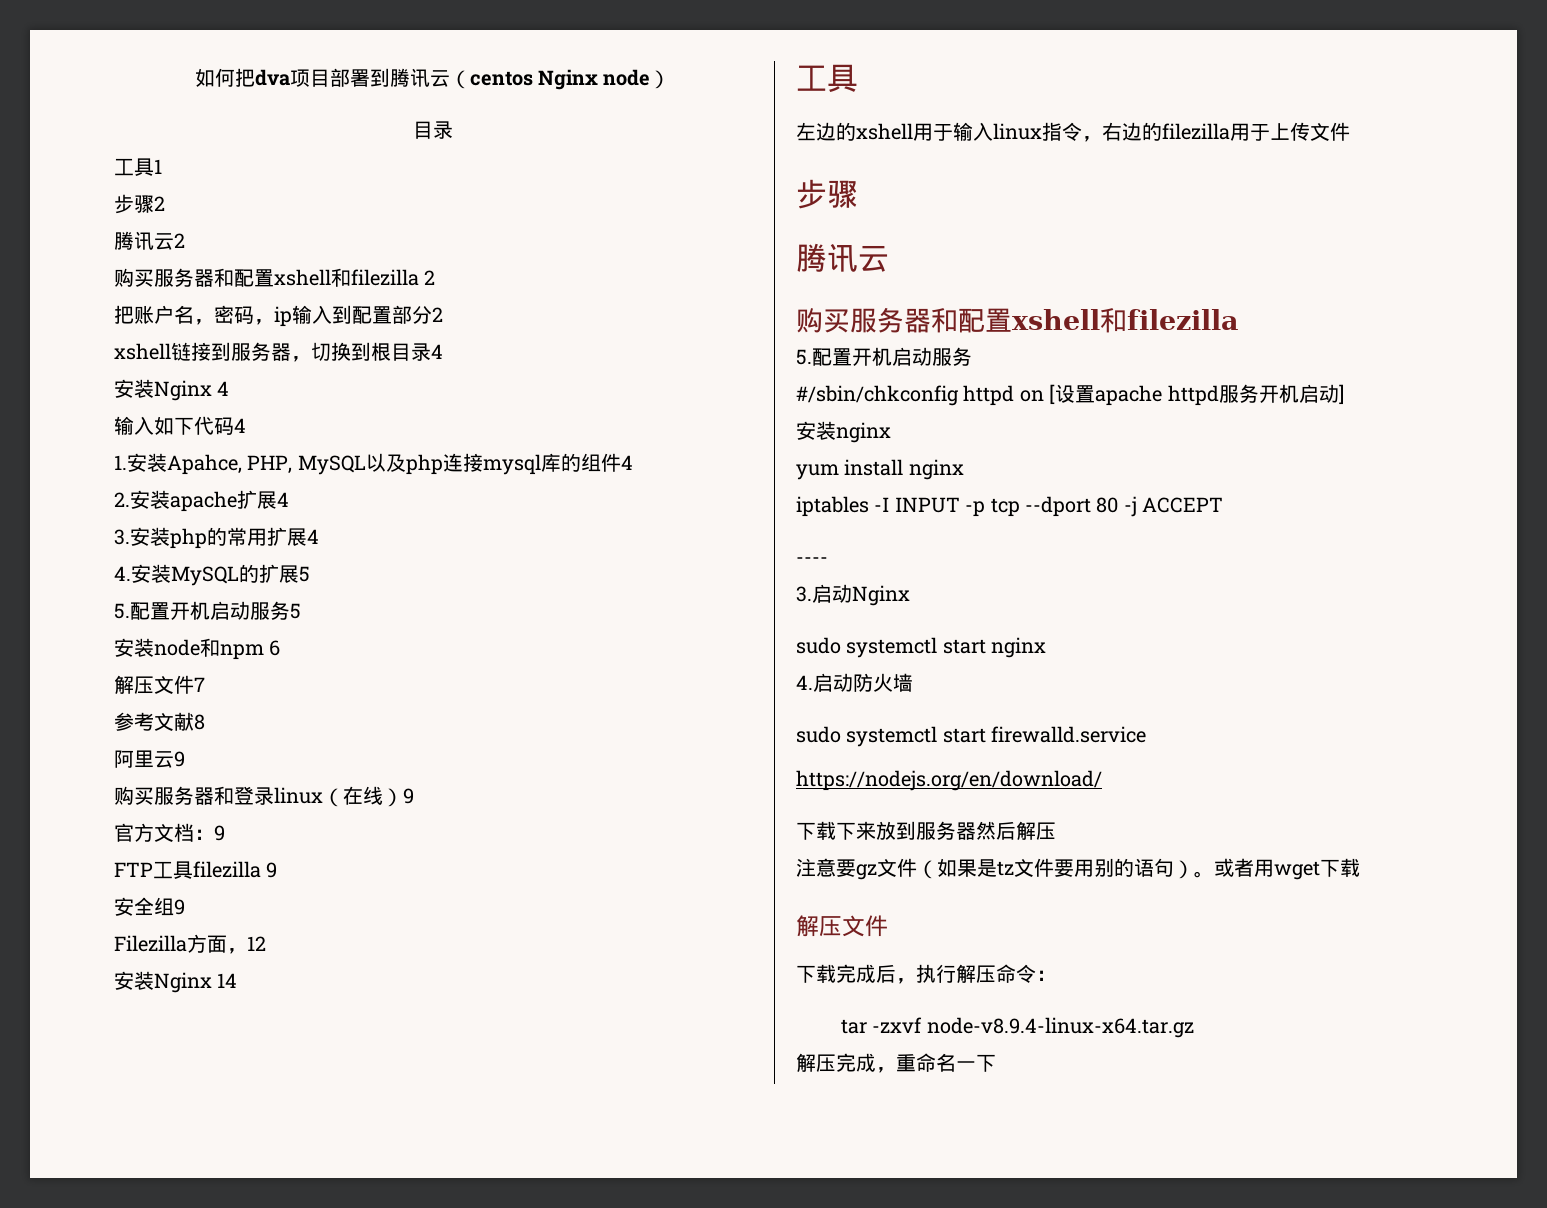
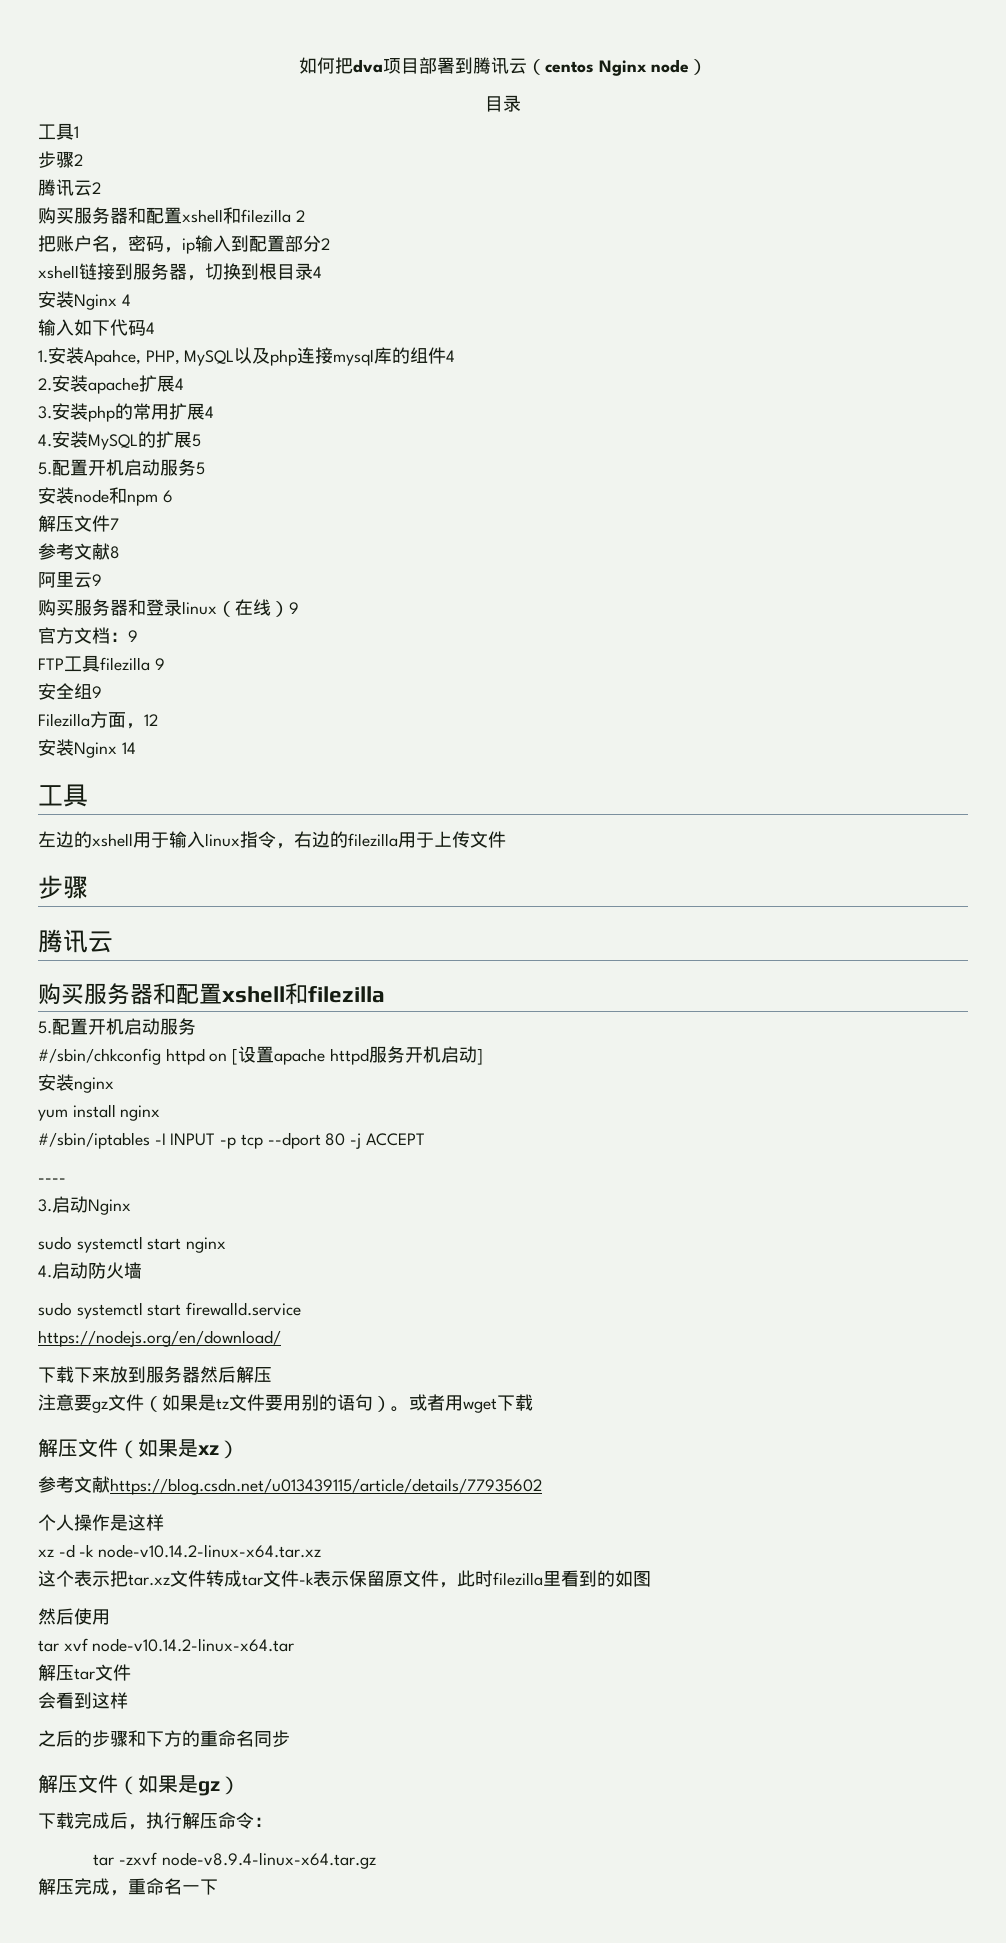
[796,496,869,517] iptables -> [38,1132,150,1149] #/sbin/iptables
(888, 926) none -> [118,1438,239,1459] [38,1476,542,1495] [38,1514,164,1531] [38,1544,322,1558] [38,1570,651,1588] [38,1608,110,1625] [38,1638,295,1652] [38,1664,131,1681] [38,1692,128,1709] [38,1730,290,1747] [38,1774,240,1796] （如果是xz） // 参考文献https://blog.csdn.net/u013439115/article/details/77935602 // 个人操作是这样 // xz -d -k node-v10.14.2-linux-x64.tar.xz // 这个表示把tar.xz文件转成tar文件-k表示保留原文件，此时filezilla里看到的如图 // 然后使用 // tar xvf node-v10.14.2-linux-x64.tar // 解压tar文件 // 会看到这样 // 之后的步骤和下方的重命名同步 // 解压文件（如果是gz）

